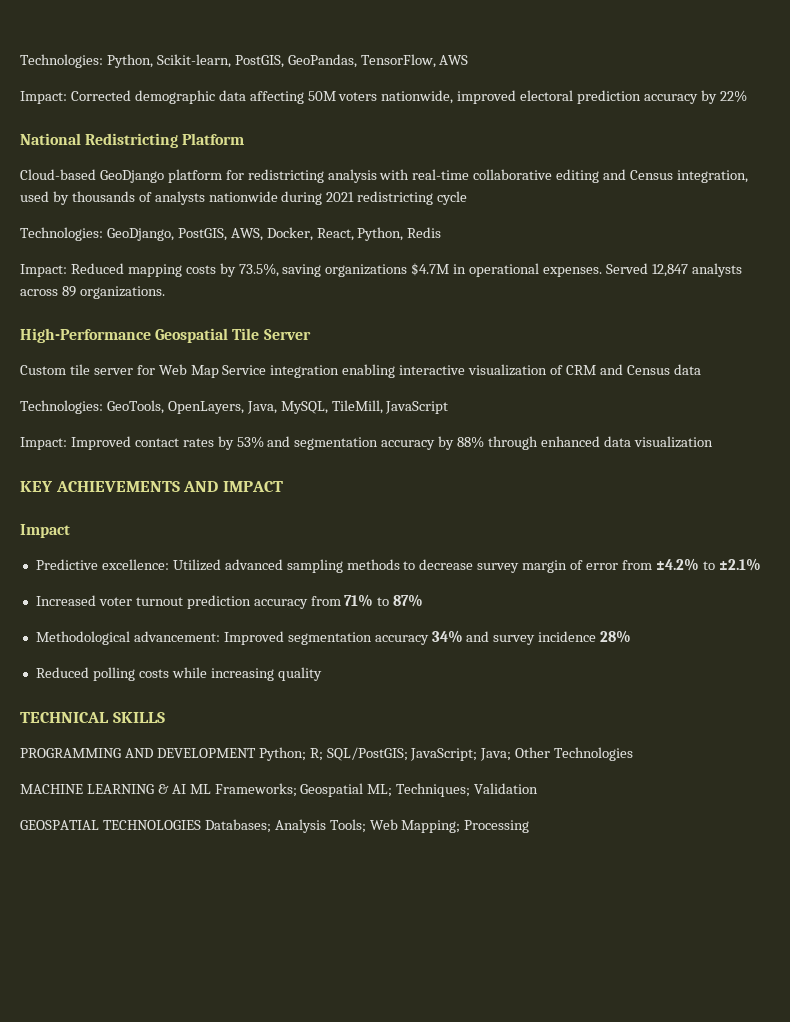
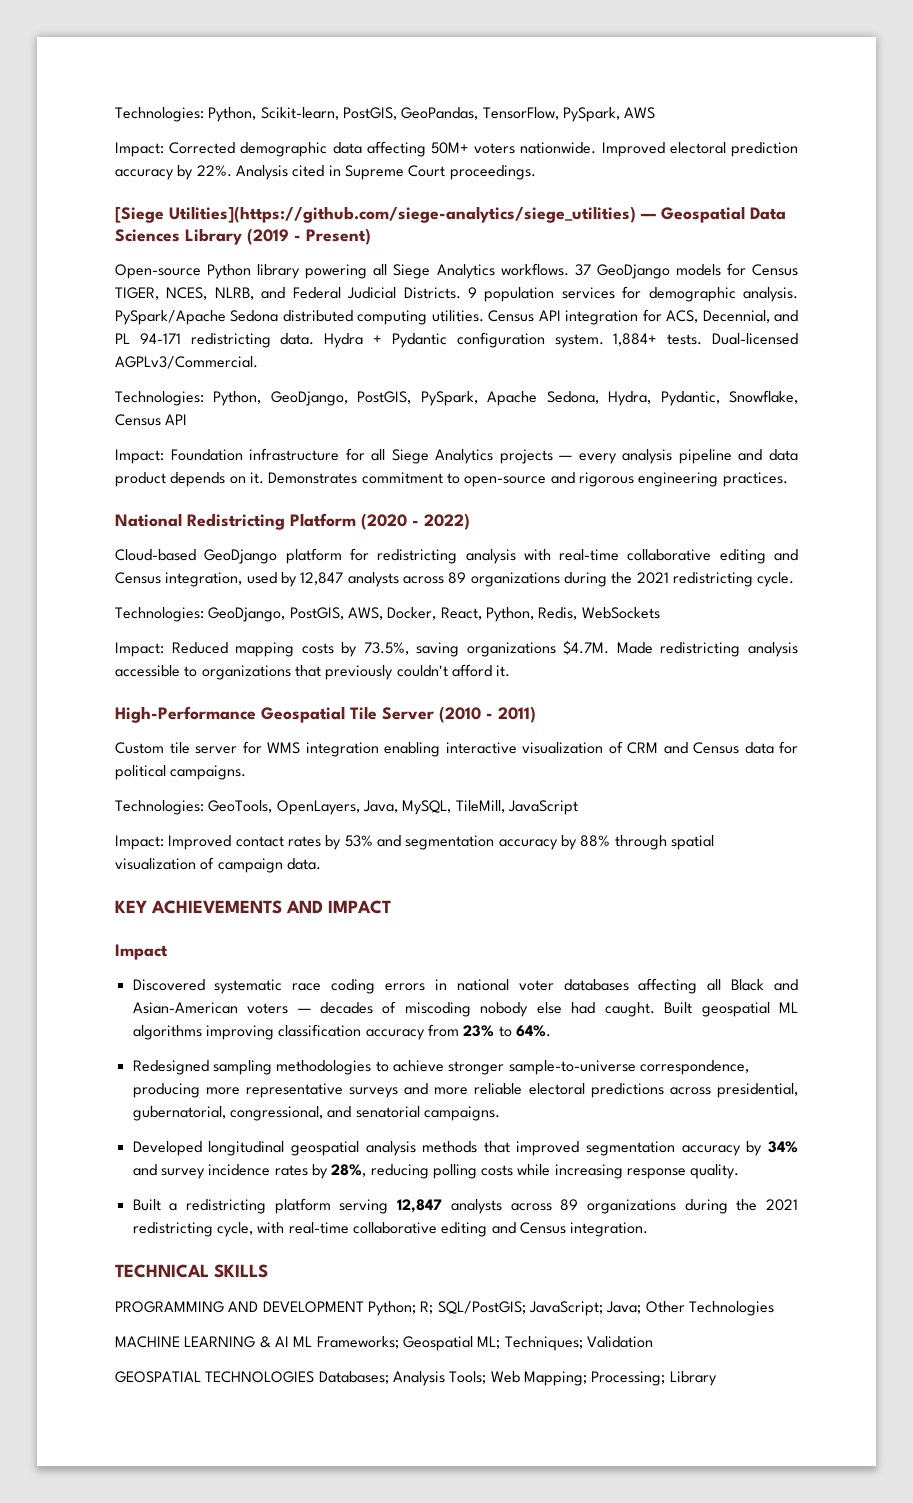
(436, 61) none -> [562,107,620,122] PySpark,
[307,90,747,104] 50M voters nationwide, improved electoral prediction accuracy by 22% -> [431,142,799,157] [115,165,536,180] [115,206,786,223] [115,228,371,245] [115,263,798,279] [115,286,798,302] [115,309,799,325] [115,332,798,348] [115,356,258,369] [115,390,799,406] [115,414,188,426] [115,448,799,464] [115,472,788,487] 50M+ voters nationwide. Improved electoral prediction accuracy by 22%. Analysis cited in Supreme Court proceedings. // [Siege Utilities](https://github.com/siege-analytics/siege_utilities) — Geospatial Data Sciences Library (2019 - Present) // Open-source Python library powering all Siege Analytics workflows. 37 GeoDjango models for Census TIGER, NCES, NLRB, and Federal Judicial Districts. 9 population services for demographic analysis. PySpark/Apache Sedona distributed computing utilities. Census API integration for ACS, Decennial, and PL 94-171 redistricting data. Hydra + Pydantic configuration system. 1,884+ tests. Dual-licensed AGPLv3/Commercial. // Technologies: Python, GeoDjango, PostGIS, PySpark, Apache Sedona, Hydra, Pydantic, Snowflake, Census API // Impact: Foundation infrastructure for all Siege Analytics projects — every analysis pipeline and data product depends on it. Demonstrates commitment to open-source and rigorous engineering practices.
(245, 139) none -> [361,513,470,530] (2020 - 2022)
[71,191,468,205] thousands of analysts nationwide during 2021 redistricting cycle -> [300,572,795,587] 12,847 analysts across 89 organizations during the 2021 redistricting cycle.
[407,227,442,238] Redis -> [538,607,660,620] Redis, WebSockets
[411,263,742,277] [20,286,165,299] $4.7M in operational expenses. Served 12,847 analysts across 89 organizations. -> [563,640,798,657] [115,664,511,680] $4.7M. Made redistricting analysis accessible to organizations that previously couldn't afford it.
(311, 334) none -> [439,706,536,723] (2010 - 2011)
[158,364,267,378] Web Map Service -> [267,742,300,754] WMS
(701, 369) none -> [779,741,798,754] [115,765,247,780] for political campaigns.
[540,436,713,448] enhanced data visualization -> [670,835,714,850] [115,857,321,873] spatial visualization of campaign data.
[35,558,761,573] [35,594,424,609] [35,631,429,645] Predictive excellence: Utilized advanced sampling methods to decrease survey margin of error from ±4.2% to ±2.1% // Increased voter turnout prediction accuracy from 71% to 87% // Methodological advancement: Improved segmentation accuracy -> [132,978,798,994] [132,1001,798,1017] [132,1024,551,1040] [132,1060,749,1075] [132,1083,798,1098] [132,1106,500,1121] [132,1141,763,1156] Discovered systematic race coding errors in national voter databases affecting all Black and Asian-American voters — decades of miscoding nobody else had caught. Built geospatial ML algorithms improving classification accuracy from 23% to 64%. // Redesigned sampling methodologies to achieve stronger sample-to-universe correspondence, producing more representative surveys and more reliable electoral predictions across presidential, gubernatorial, congressional, and senatorial campaigns. // Developed longitudinal geospatial analysis methods that improved segmentation accuracy by
[600,630,632,643] [35,667,322,681] 28% // Reduced polling costs while increasing quality -> [274,1164,740,1179] [132,1198,798,1214] [132,1222,649,1237] rates by 28%, reducing polling costs while increasing response quality. // Built a redistricting platform serving 12,847 analysts across 89 organizations during the 2021 redistricting cycle, with real-time collaborative editing and Census integration.
[464,820,530,833] Processing -> [591,1371,717,1386] Processing; Library

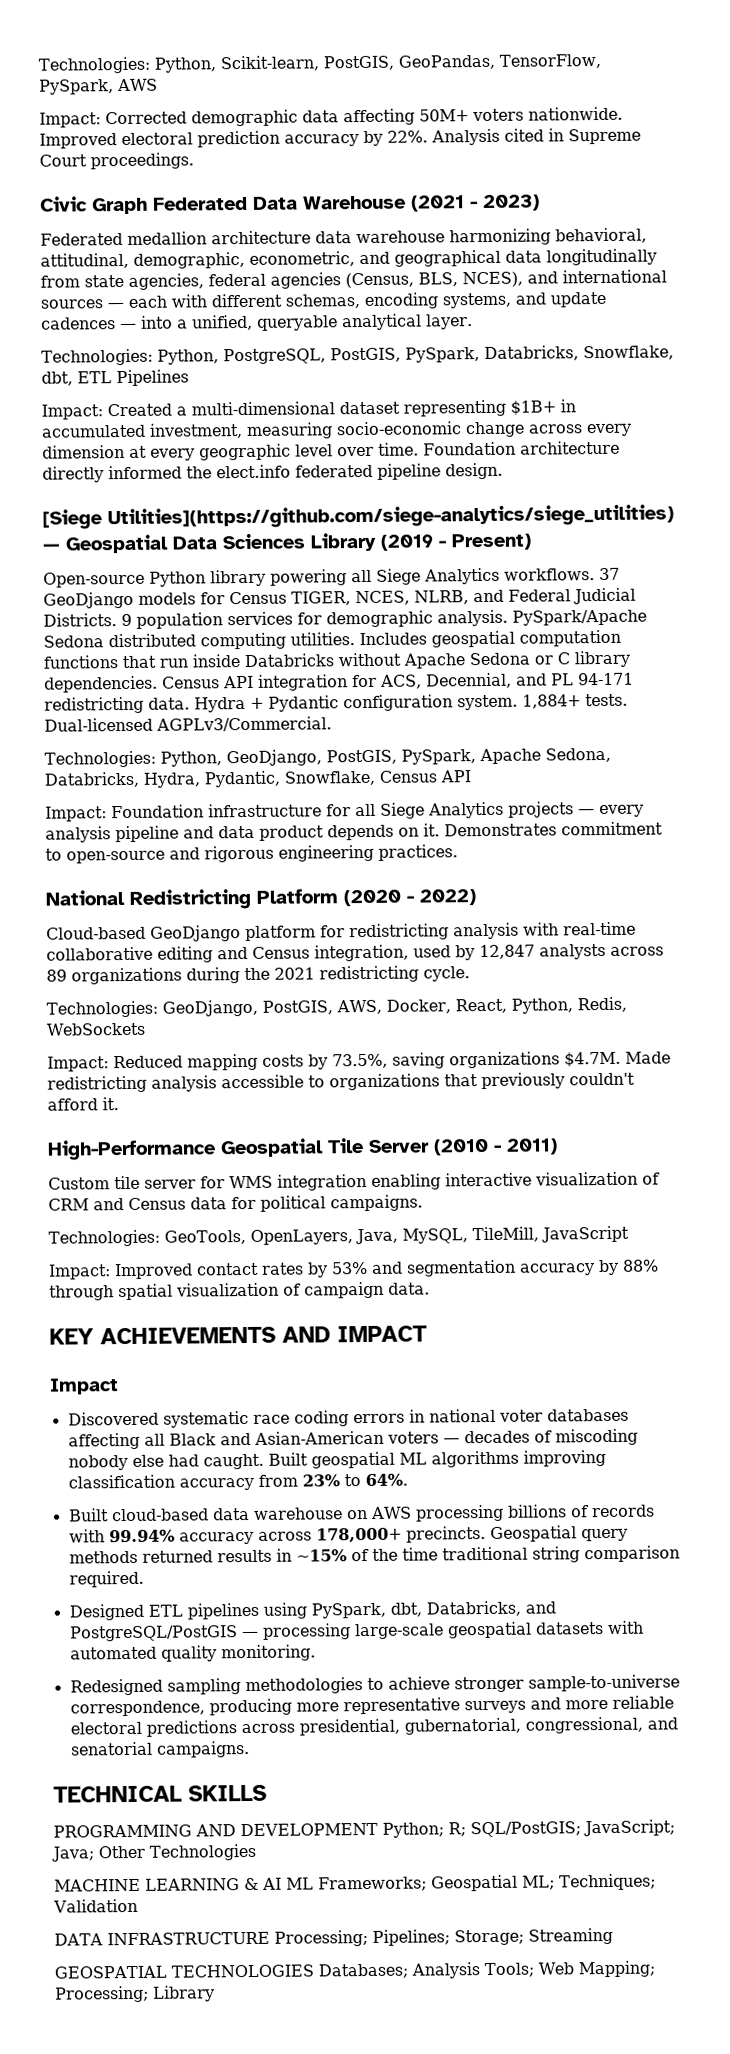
(536, 172) none -> [40,194,540,215] [40,227,647,246] [40,248,657,269] [40,269,667,290] [40,291,606,309] [41,313,473,331] [41,345,674,366] [41,369,189,387] [41,399,576,420] [41,421,632,439] [42,440,620,461] [42,462,503,483] // Civic Graph Federated Data Warehouse (2021 - 2023) // Federated medallion architecture data warehouse harmonizing behavioral, attitudinal, demographic, econometric, and geographical data longitudinally from state agencies, federal agencies (Census, BLS, NCES), and international sources — each with different schemas, encoding systems, and update cadences — into a unified, queryable analytical layer. // Technologies: Python, PostgreSQL, PostGIS, PySpark, Databricks, Snowflake, dbt, ETL Pipelines // Impact: Created a multi-dimensional dataset representing $1B+ in accumulated investment, measuring socio-economic change across every dimension at every geographic level over time. Foundation architecture directly informed the elect.info federated pipeline design.
(484, 316) none -> [359,629,621,648] [43,650,630,669] [44,675,158,693] Includes geospatial computation functions that run inside Databricks without Apache Sedona or C library dependencies.
(599, 397) none -> [44,771,139,788] Databricks,
(551, 1031) none -> [68,1504,655,1522] [68,1525,628,1545] [68,1545,680,1564] [68,1570,144,1588] [68,1600,556,1621] [69,1620,644,1642] [69,1644,316,1662] // Built cloud-based data warehouse on AWS processing billions of records with 99.94% accuracy across 178,000+ precincts. Geospatial query methods returned results in ~15% of the time traditional string comparison required. // Designed ETL pipelines using PySpark, dbt, Databricks, and PostgreSQL/PostGIS — processing large-scale geospatial datasets with automated quality monitoring.
[132,1141,798,1156] [132,1164,740,1179] [132,1198,798,1214] [132,1222,649,1237] // Developed longitudinal geospatial analysis methods that improved segmentation accuracy by 34% and survey incidence rates by 28%, reducing polling costs while increasing response quality. // Built a redistricting platform serving 12,847 analysts across 89 organizations during the 2021 redistricting cycle, with real-time collaborative editing and Census integration. -> (250, 1749) none
(653, 1342) none -> [54,1927,613,1947] // DATA INFRASTRUCTURE Processing; Pipelines; Storage; Streaming

